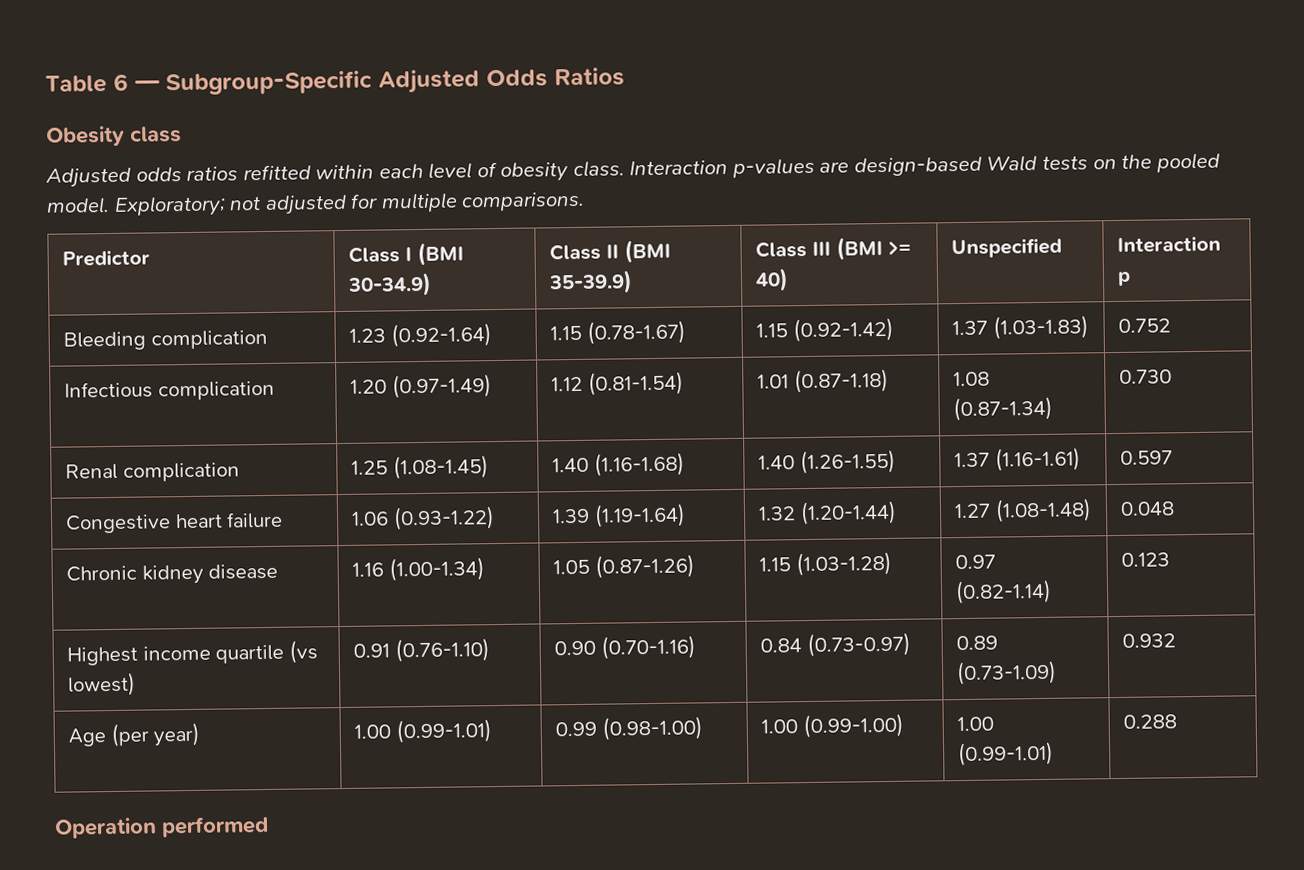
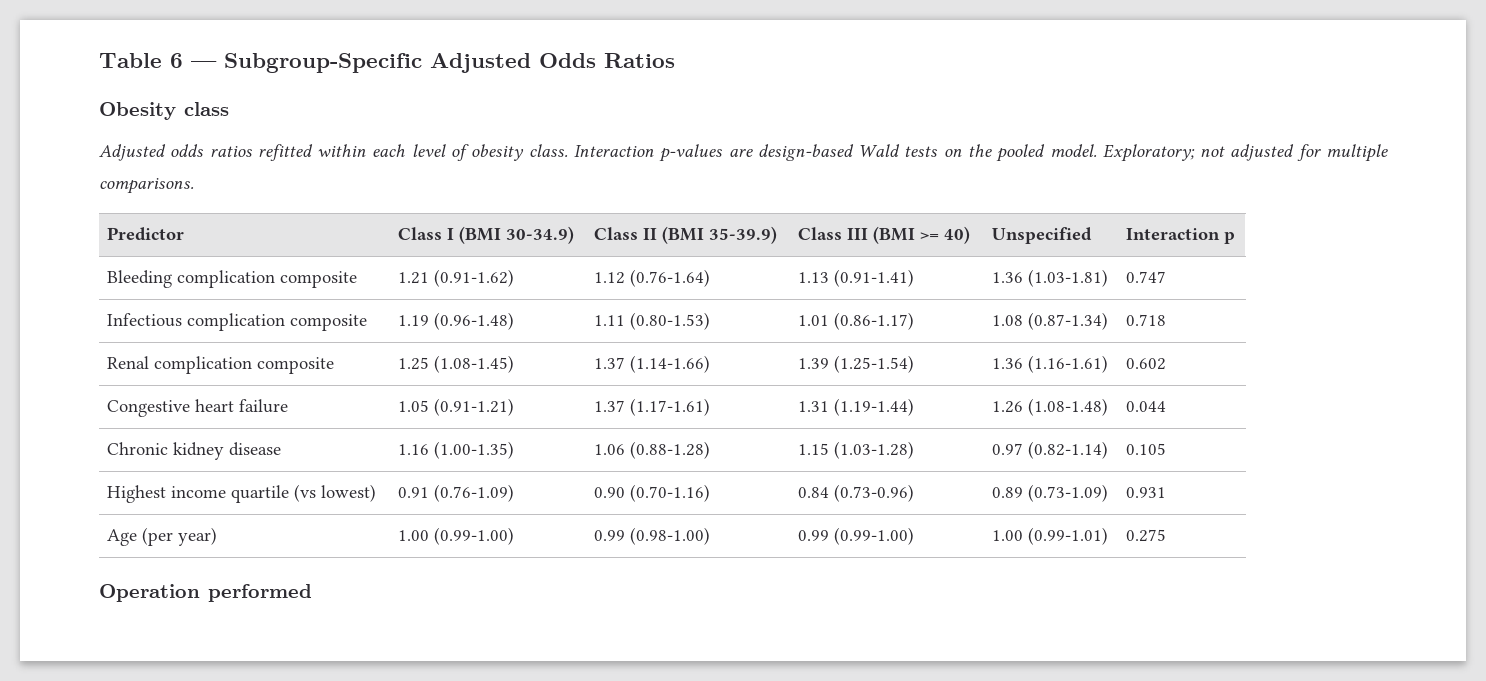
[349,323,492,348] [550,320,686,345] [756,317,894,343] [952,315,1089,340] [1118,318,1172,333] [64,380,275,401] [350,374,492,399] [551,371,684,396] | 1.23 (0.92-1.64) | 1.15 (0.78-1.67) | 1.15 (0.92-1.42) | 1.37 (1.03-1.83) | 0.752 // Infectious complication | 1.20 (0.97-1.49) | 1.12 (0.81-1.54) -> [279,271,357,288] [397,269,514,287] [593,269,710,287] [797,269,914,287] [991,269,1108,287] [1125,271,1166,283] [106,313,367,331] [397,312,514,330] [593,312,710,330] composite | 1.21 (0.91-1.62) | 1.12 (0.76-1.64) | 1.13 (0.91-1.41) | 1.36 (1.03-1.81) | 0.747 // Infectious complication composite | 1.19 (0.96-1.48) | 1.11 (0.80-1.53)
[793,368,889,394] (0.87-1.18) -> [833,312,914,330] (0.86-1.17)
[1119,369,1173,384] 0.730 -> [1125,314,1166,326] 0.718
(240, 472) none -> [256,357,334,374] composite
[552,452,685,477] [758,449,896,475] [954,452,991,468] 1.40 (1.16-1.68) | 1.40 (1.26-1.55) | 1.37 -> [593,355,710,373] [797,355,914,373] [991,358,1023,369] 1.37 (1.14-1.66) | 1.39 (1.25-1.54) | 1.36
[1120,450,1174,465] 0.597 -> [1125,358,1166,370] 0.602
[351,506,495,531] [552,503,686,528] [758,500,897,526] [954,503,992,519] 1.06 (0.93-1.22) | 1.39 (1.19-1.64) | 1.32 (1.20-1.44) | 1.27 -> [397,398,514,416] [593,398,710,416] [797,398,914,416] [991,401,1023,413] 1.05 (0.91-1.21) | 1.37 (1.17-1.61) | 1.31 (1.19-1.44) | 1.26
[1120,501,1176,516] 0.048 -> [1125,401,1166,412] 0.044
[388,557,485,582] [553,554,695,579] (1.00-1.34) | 1.05 (0.87-1.26) -> [433,441,514,459] [593,441,710,459] (1.00-1.35) | 1.06 (0.88-1.28)
[1121,552,1171,567] 0.123 -> [1125,443,1166,455] 0.105
[394,638,490,663] (0.76-1.10) -> [433,484,514,502] (0.76-1.09)
[806,632,911,658] (0.73-0.97) -> [833,484,914,502] (0.73-0.96)
[1122,633,1177,648] 0.932 -> [1125,487,1166,498] 0.931
[395,719,492,744] (0.99-1.01) -> [433,527,514,545] (0.99-1.00)
[761,719,799,734] 1.00 -> [797,530,829,541] 0.99
[1123,714,1178,729] 0.288 -> [1125,529,1166,542] 0.275

